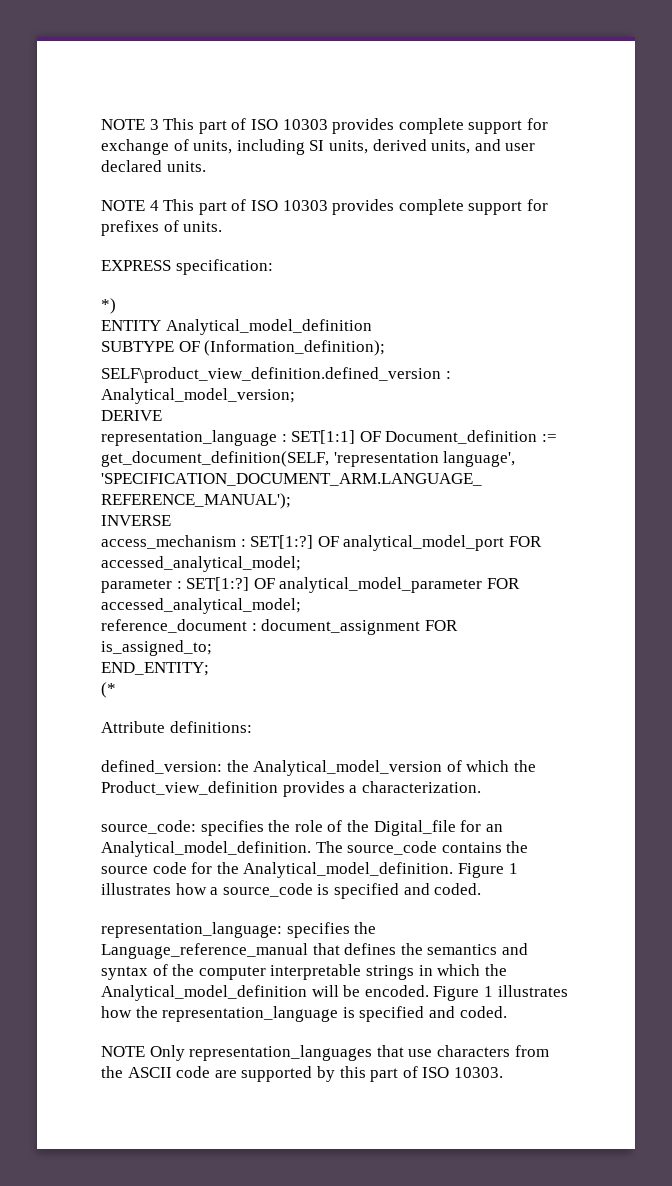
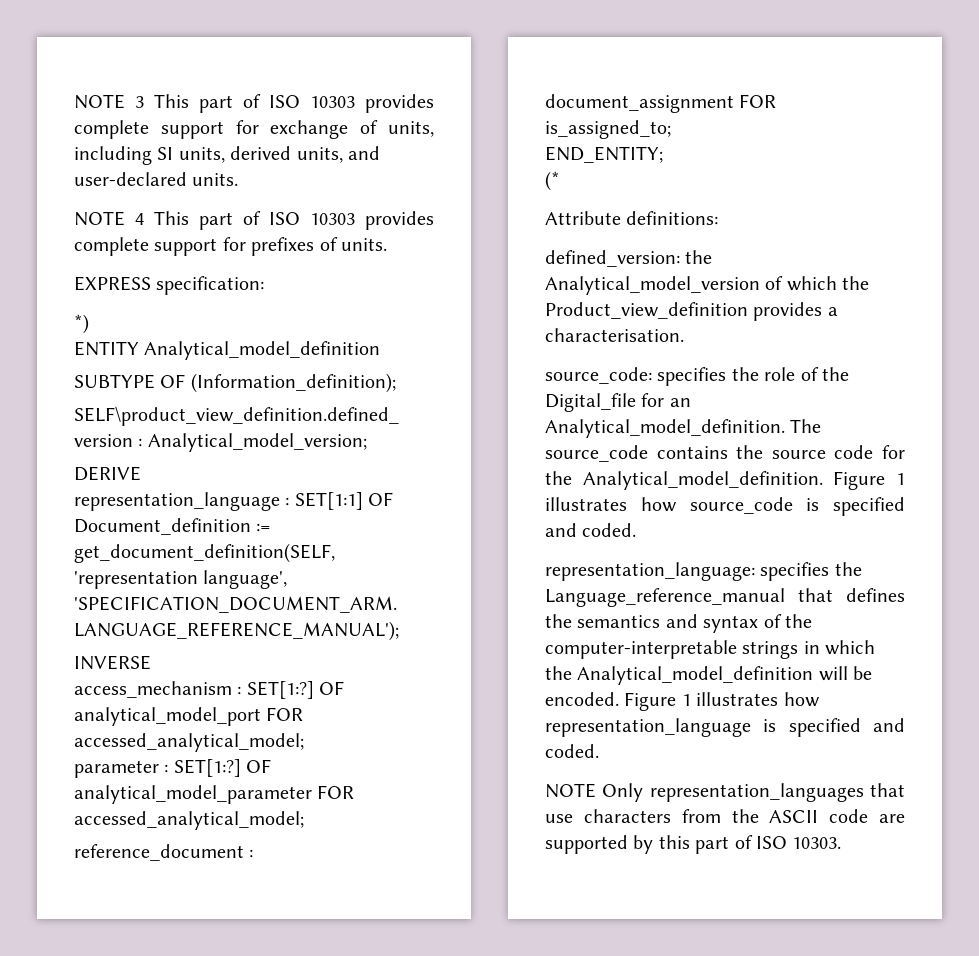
[505,143,536,151] [101,160,162,172] user declared -> [74,172,187,186] user-declared
[361,781,481,793] characterization. -> [545,328,684,342] characterisation.
[210,887,219,895] a -> (677, 504) none
[198,964,362,980] computer interpretable -> [545,640,737,659] computer-interpretable
[135,1006,158,1018] the -> (820, 699) none

